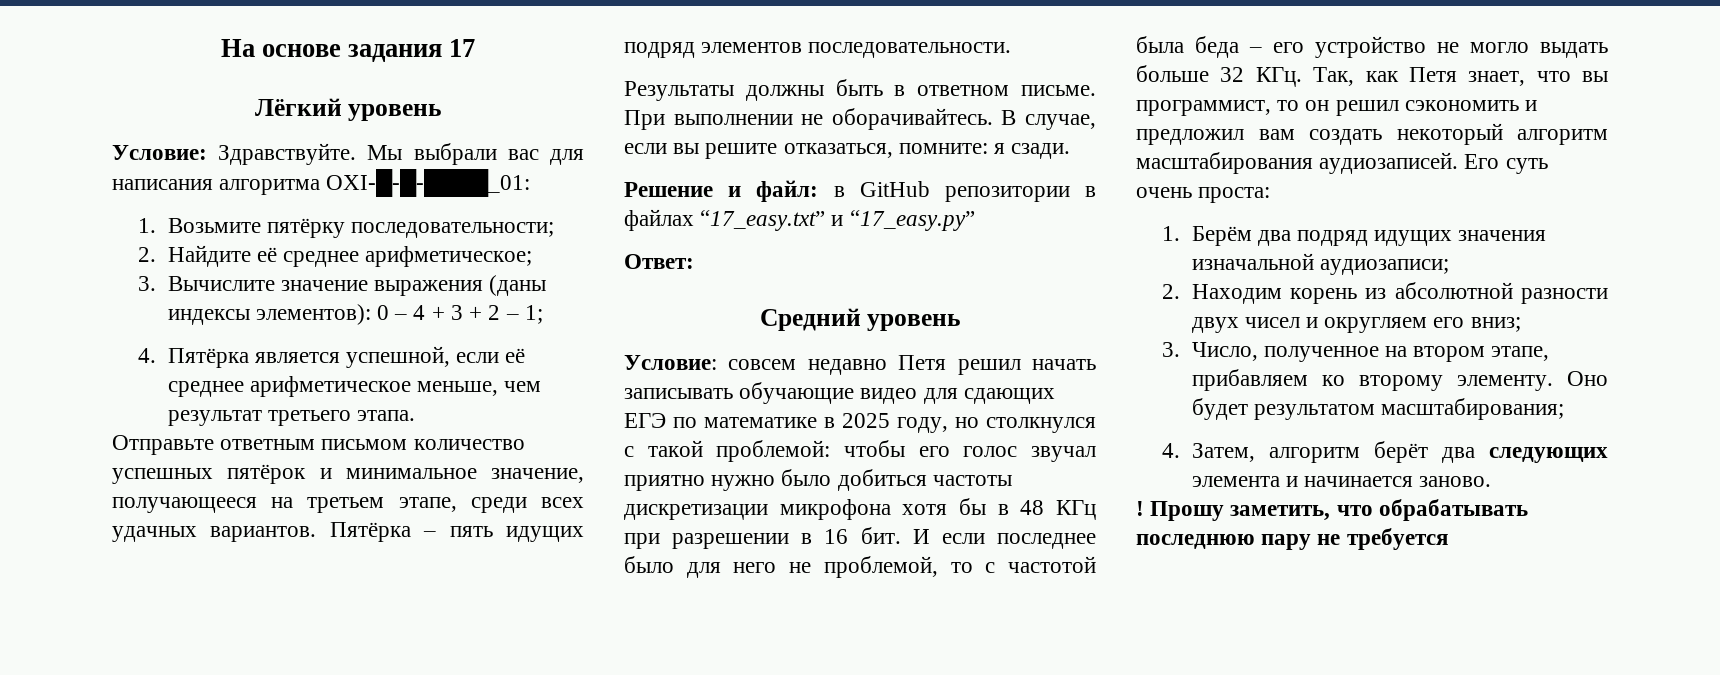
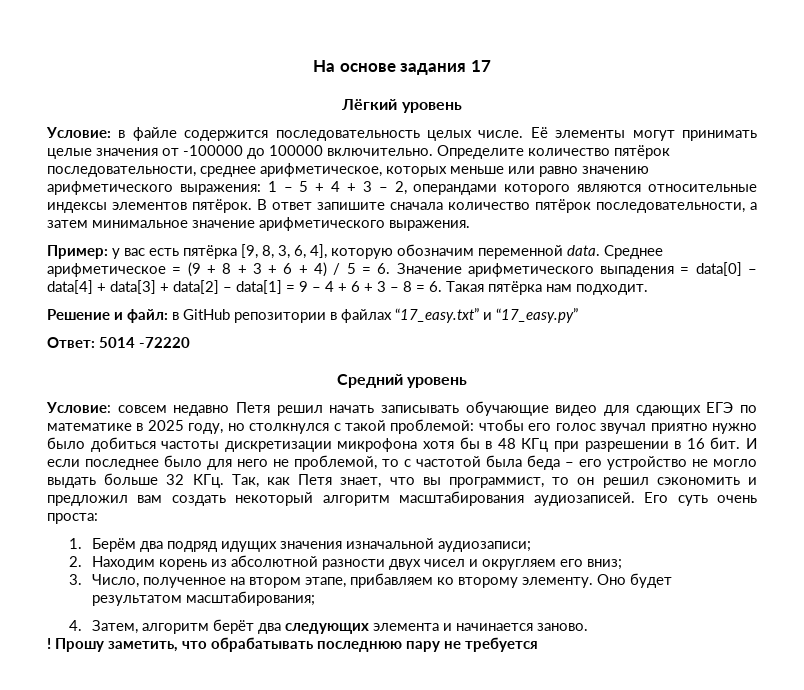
[218,143,584,165] [112,169,531,197] [138,218,555,238] [138,245,533,267] [138,275,547,296] [167,304,543,325] [138,346,526,368] [167,376,542,397] [167,410,416,426] [112,435,525,455] [112,464,584,484] [112,497,584,513] [112,522,584,542] [624,42,1012,58] [624,79,1096,101] [624,108,1096,130] [624,143,1071,159] Здравствуйте. Мы выбрали вас для написания алгоритма OXI-█-█-████_01: // 1. Возьмите пятёрку последовательности; // 2. Найдите её среднее арифметическое; // 3. Вычислите значение выражения (даны индексы элементов): 0 – 4 + 3 + 2 – 1; // 4. Пятёрка является успешной, если её среднее арифметическое меньше, чем результат третьего этапа. // Отправьте ответным письмом количество успешных пятёрок и минимальное значение, получающееся на третьем этапе, среди всех удачных вариантов. Пятёрка – пять идущих подряд элементов последовательности. // Результаты должны быть в ответном письме. При выполнении не оборачивайтесь. В случае, если вы решите отказаться, помните: я сзади. -> [118,127,757,141] [47,145,670,159] [47,163,649,177] [47,181,757,195] [47,199,757,213] [47,217,470,231] [47,244,663,259] [47,262,757,277] [47,280,648,295] в файле содержится последовательность целых числе. Её элементы могут принимать целые значения от -100000 до 100000 включительно. Определите количество пятёрок последовательности, среднее арифметическое, которых меньше или равно значению арифметического выражения: 1 – 5 + 4 + 3 – 2, операндами которого являются относительные индексы элементов пятёрок. В ответ запишите сначала количество пятёрок последовательности, а затем минимальное значение арифметического выражения. // Пример: у вас есть пятёрка [9, 8, 3, 6, 4], которую обозначим переменной data. Среднее арифметическое = (9 + 8 + 3 + 6 + 4) / 5 = 6. Значение арифметического выпадения = data[0] – data[4] + data[3] + data[2] – data[1] = 9 – 4 + 6 + 3 – 8 = 6. Такая пятёрка нам подходит.
(694, 261) none -> [99,337,190,348] 5014 -72220

